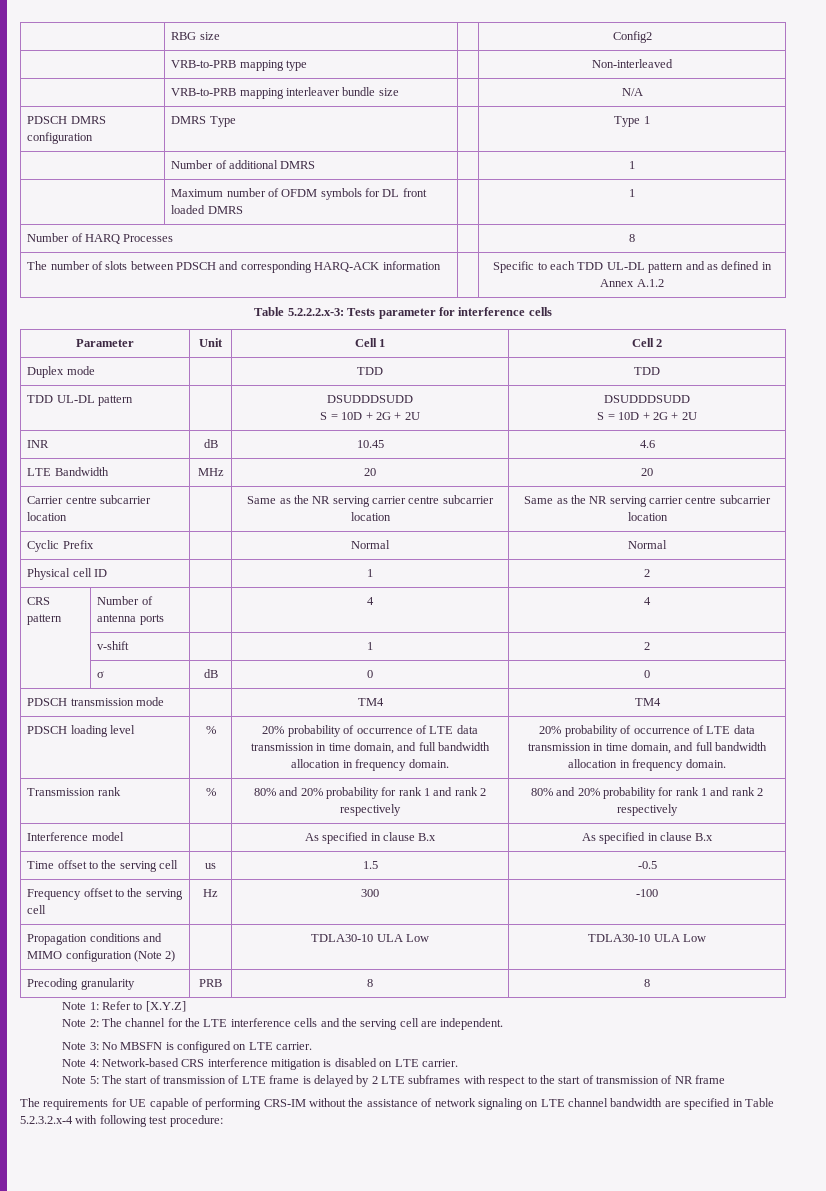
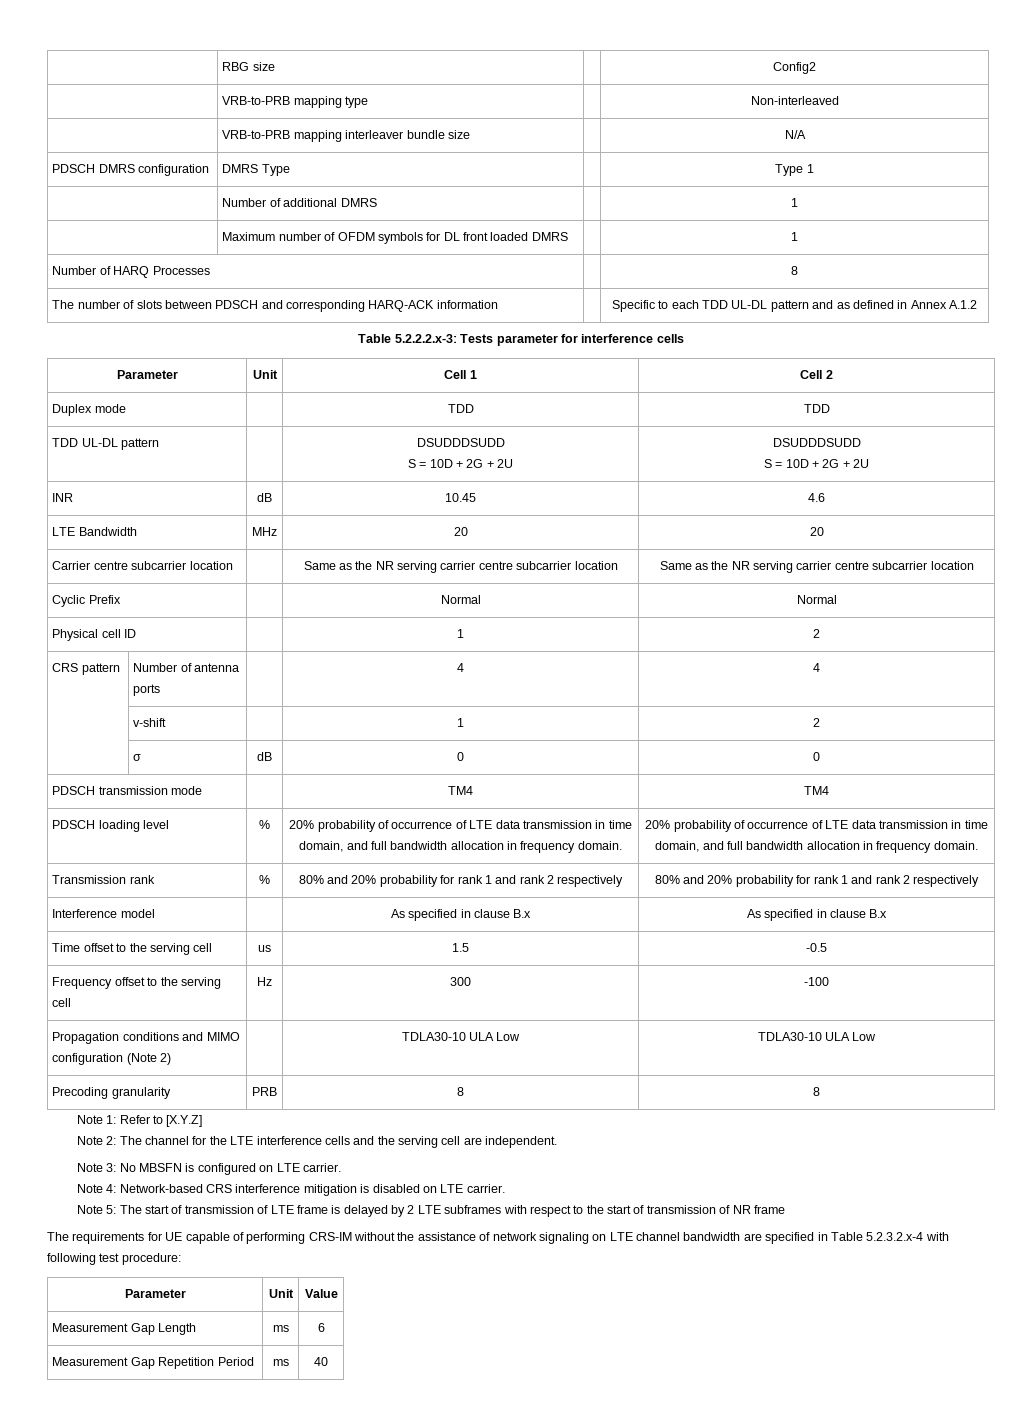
(223, 1121) none -> [124,1289,186,1298] [268,1289,294,1298] [304,1289,338,1298] [52,1323,197,1335] [272,1325,289,1332] [317,1323,325,1332] [52,1357,254,1369] [272,1359,289,1366] [314,1357,328,1366] // Parameter | Unit | Value // Measurement Gap Length | ms | 6 // Measurement Gap Repetition Period | ms | 40

